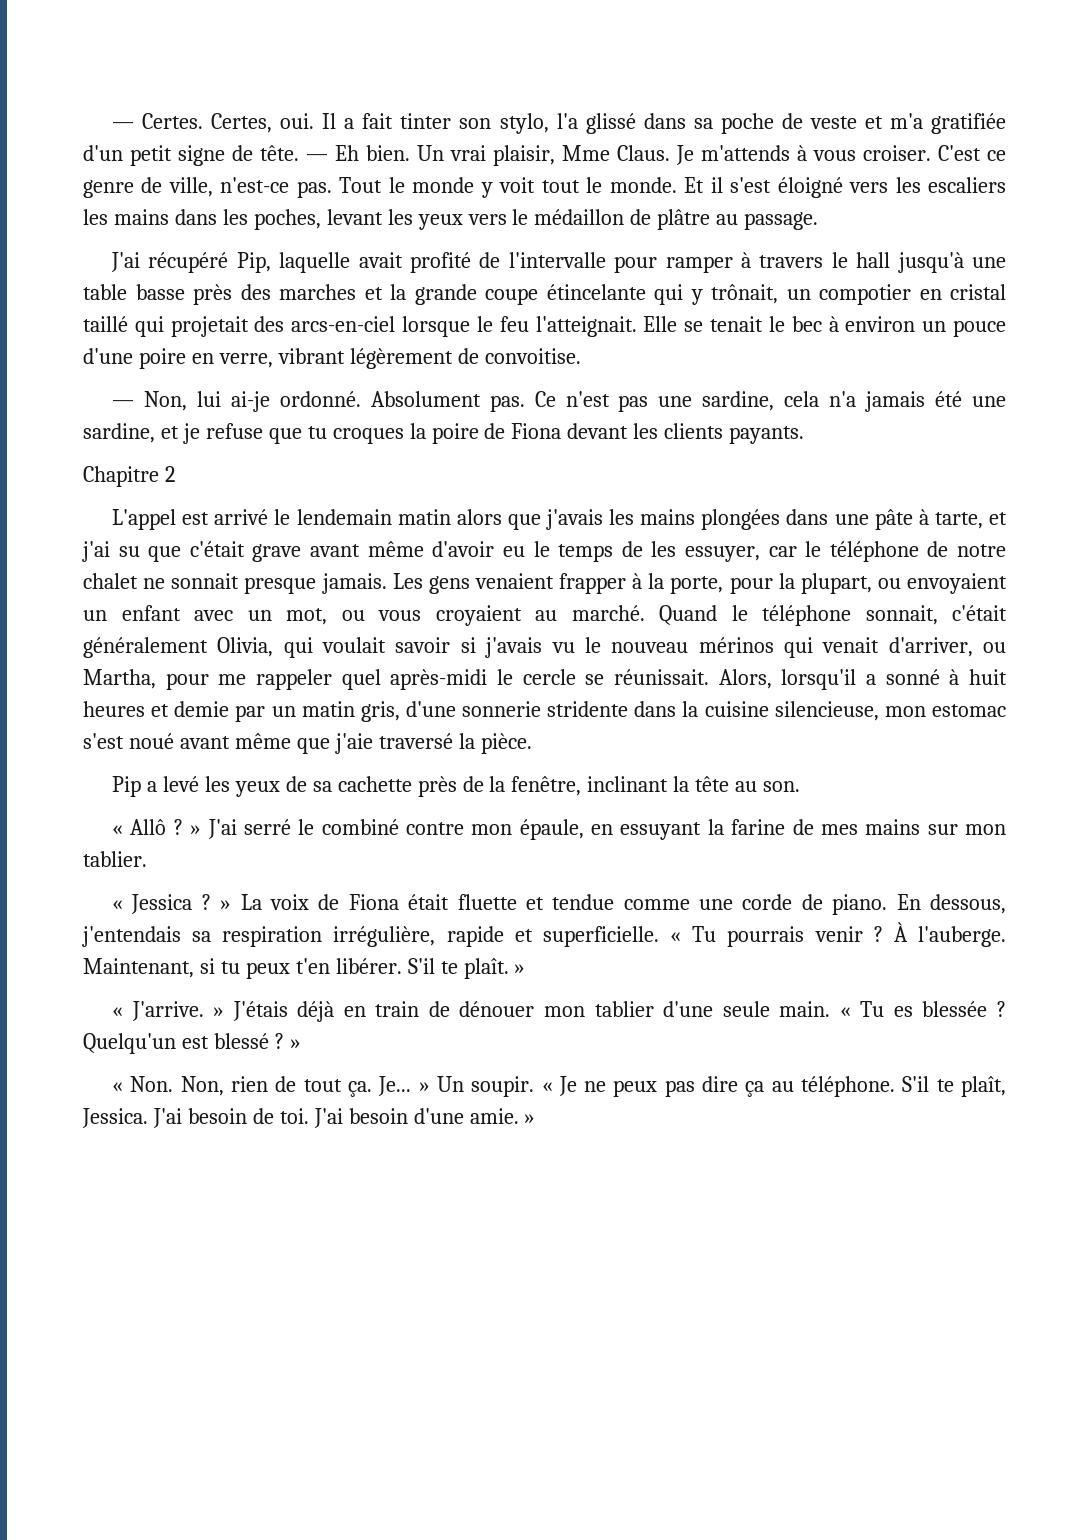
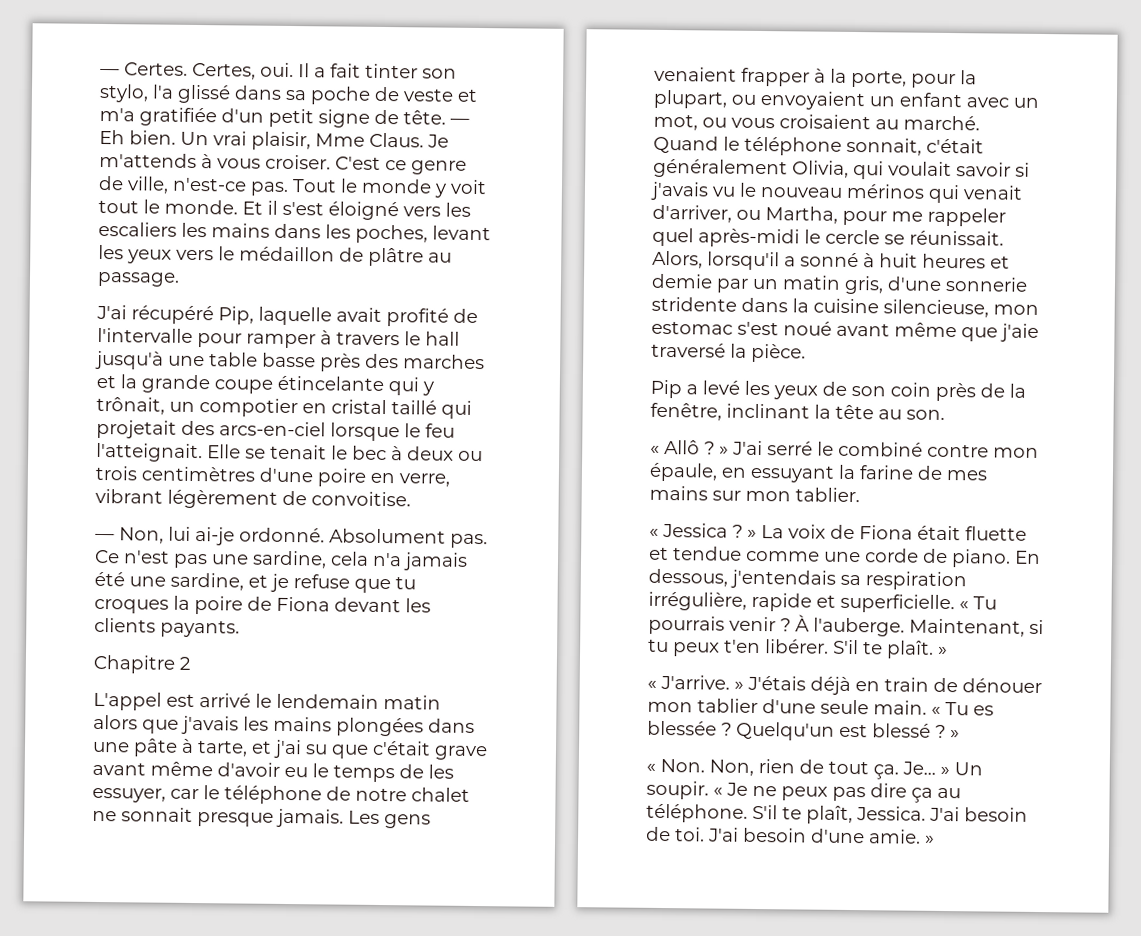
[845,316,1007,337] environ un pouce -> [407,446,483,462] [95,465,255,482] deux ou trois centimètres
[435,605,522,626] croyaient -> [779,114,871,130] croisaient
[312,776,412,792] sa cachette -> [851,382,931,397] son coin

